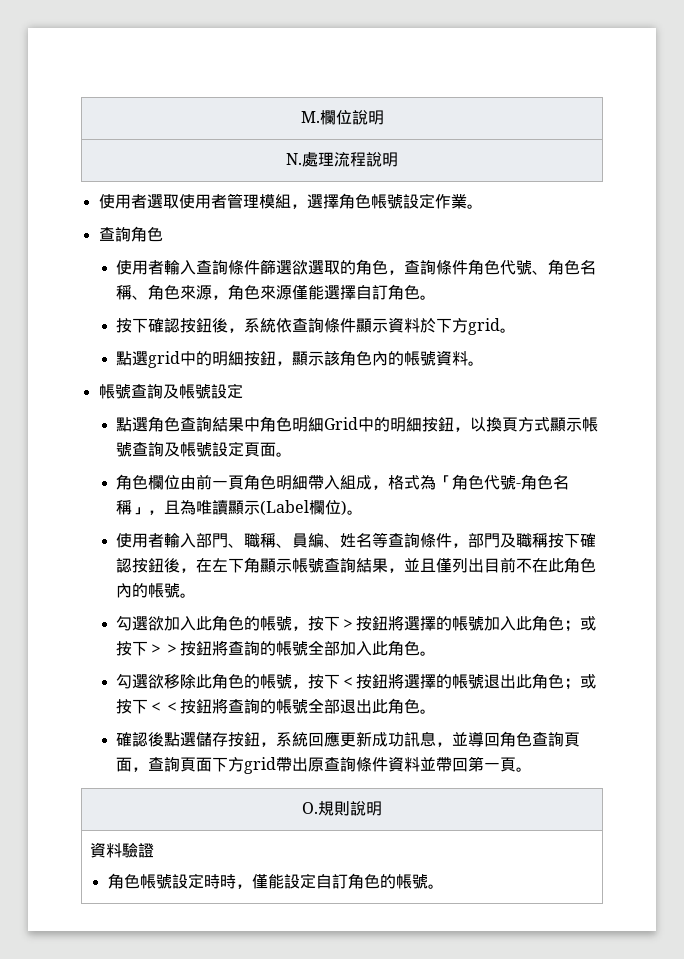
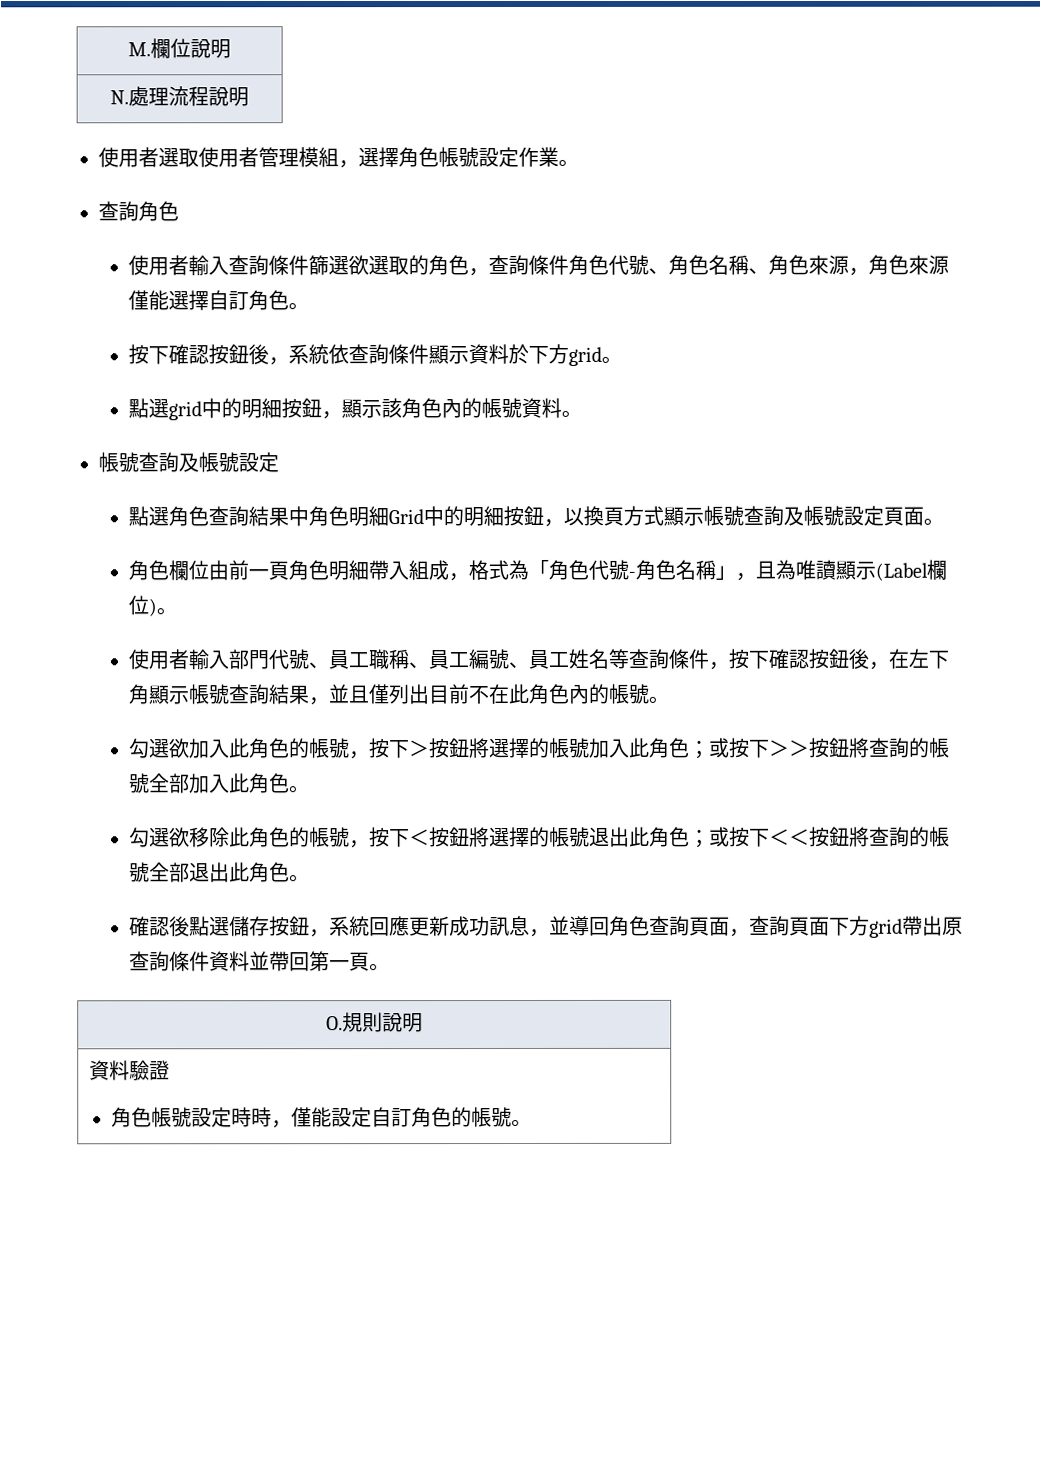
[228,533,341,548] 、職稱、員編、 -> [268,649,570,670] 代號、員工職稱、員工編號、員工
[468,533,549,548] 部門及職稱 -> (730, 665) none

